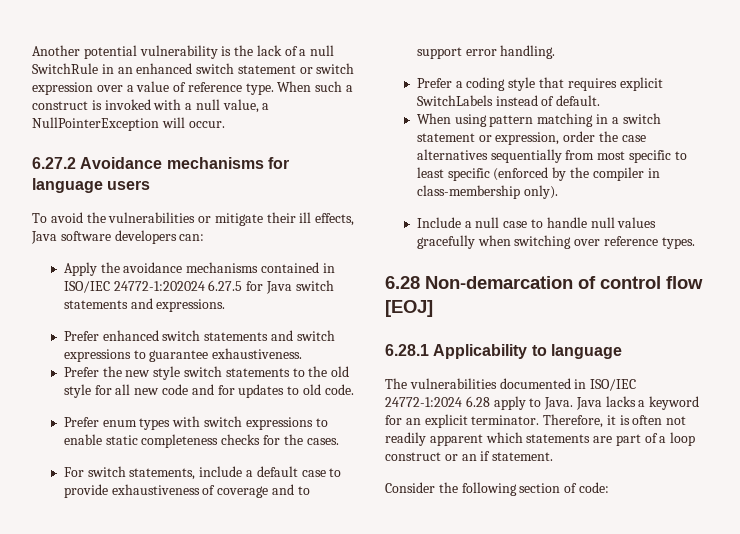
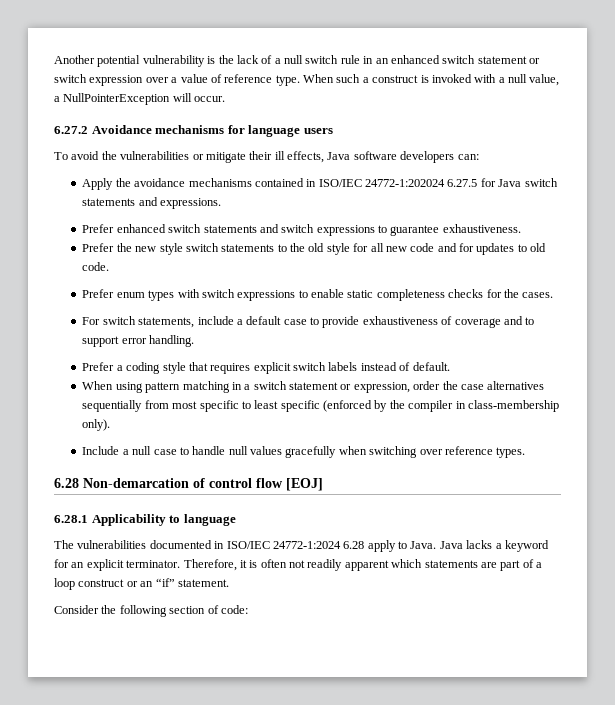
[32,63,98,74] SwitchRule -> [305,55,360,64] switch rule
[416,95,493,106] SwitchLabels -> [293,362,358,371] switch labels
[480,451,491,461] if -> [155,578,175,587] “if”

